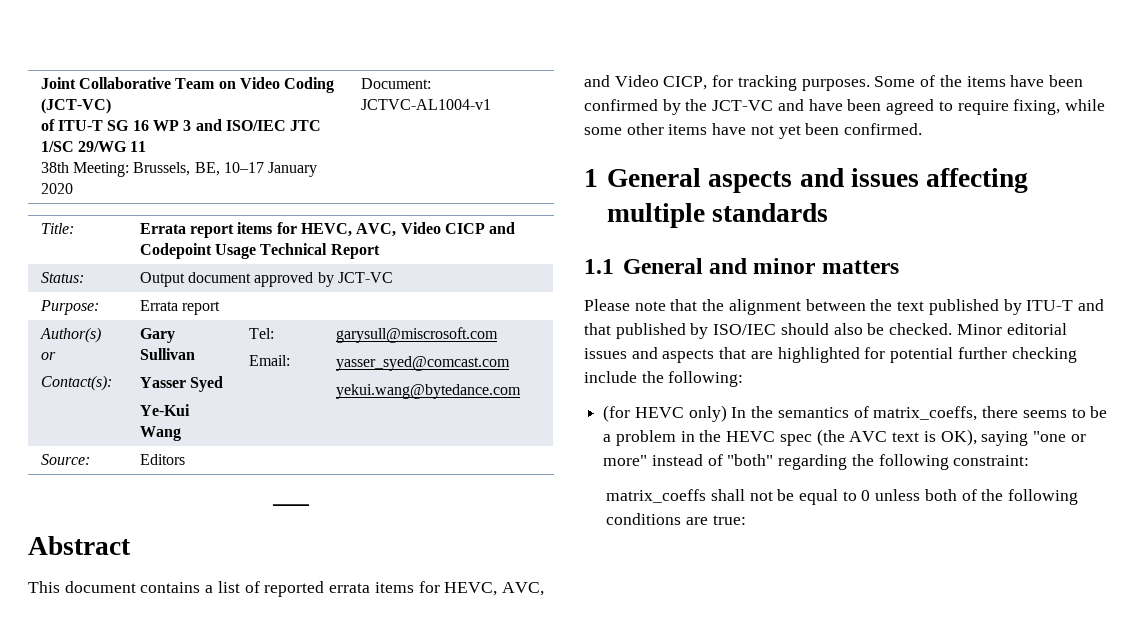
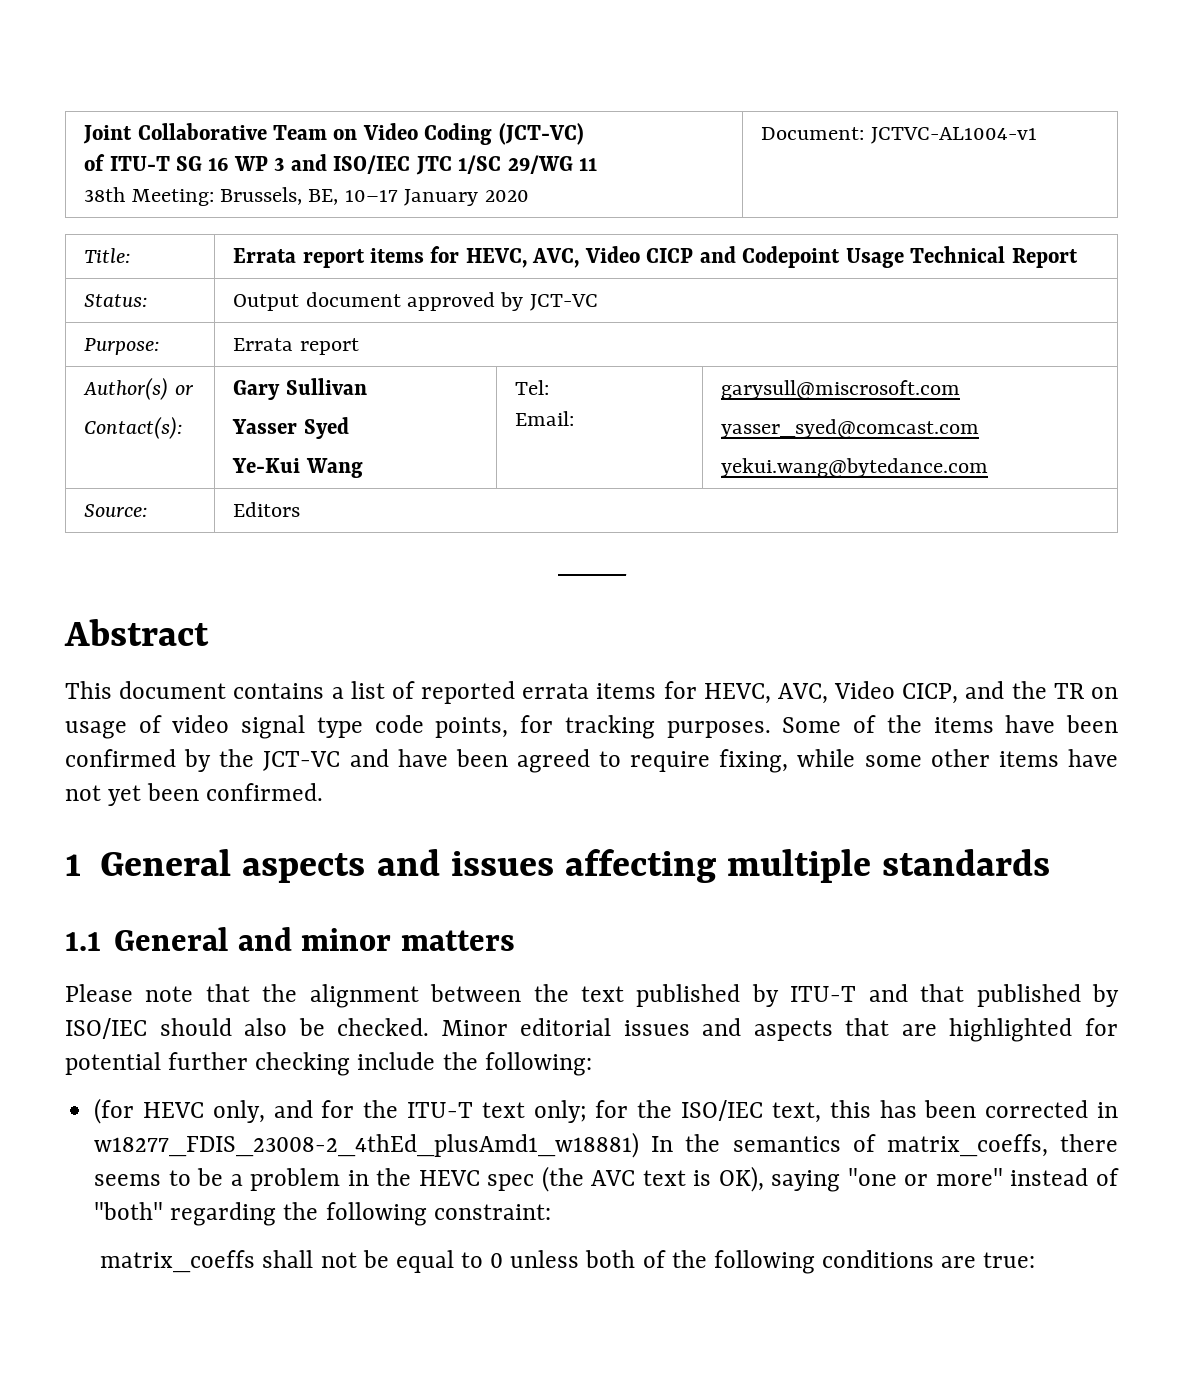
[584,75,610,87] and -> (828, 693) none
(708, 83) none -> [965,681,1118,699] [65,715,509,739] and the TR on usage of video signal type code points,
[688,405,727,422] only) -> [212,1100,1119,1123] [94,1132,640,1158] only, and for the ITU-T text only; for the ISO/IEC text, this has been corrected in w18277_FDIS_23008-2_4thEd_plusAmd1_w18881)

